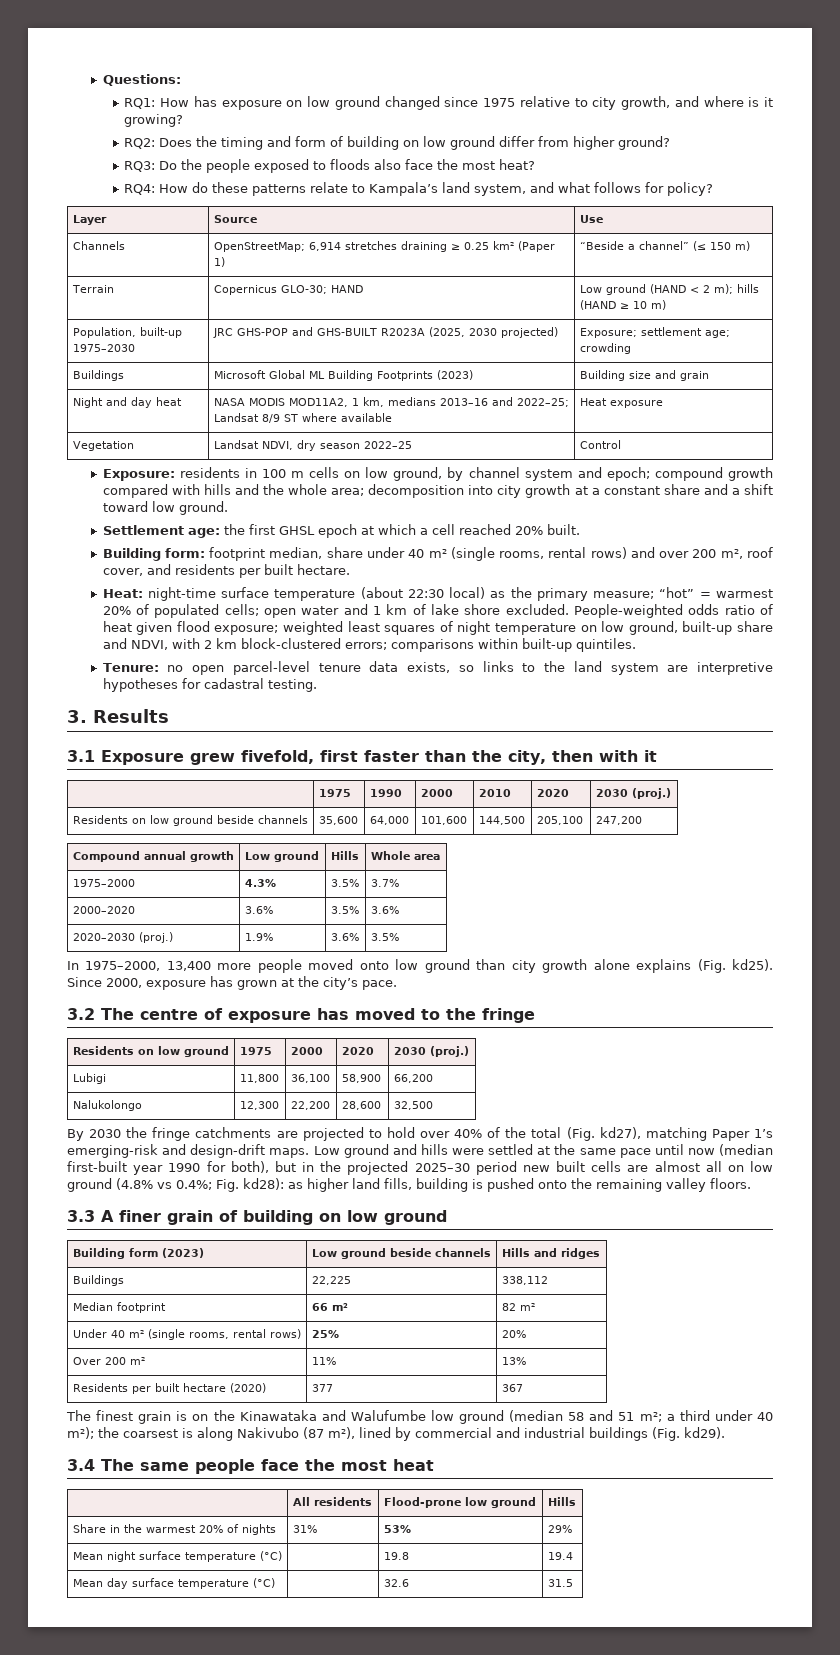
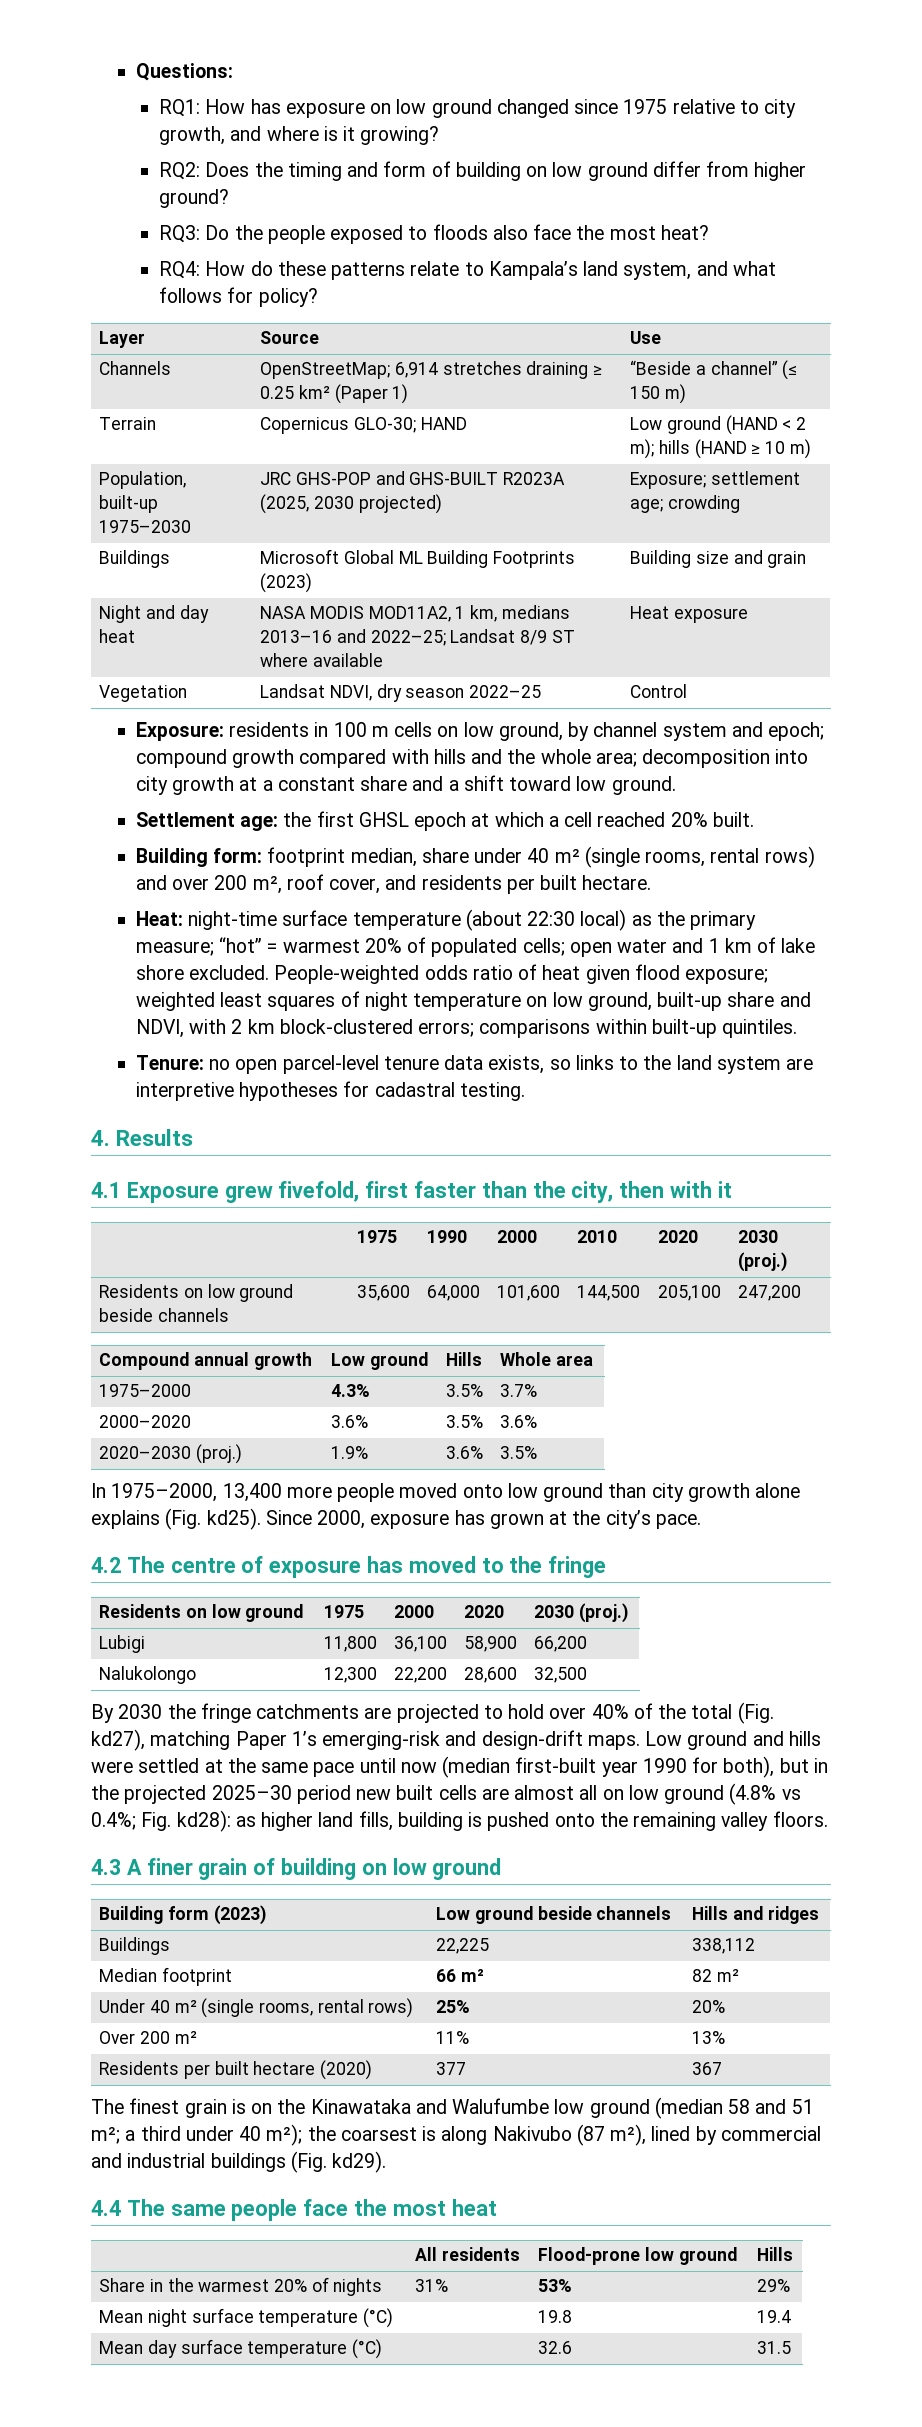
[67,710,87,723] 3. -> [91,1130,110,1146] 4.
[67,750,95,762] 3.1 -> [91,1182,121,1198] 4.1
[67,1008,95,1020] 3.2 -> [91,1557,121,1573] 4.2
[67,1210,95,1222] 3.3 -> [91,1859,121,1875] 4.3
[67,1459,95,1471] 3.4 -> [91,2200,121,2216] 4.4

